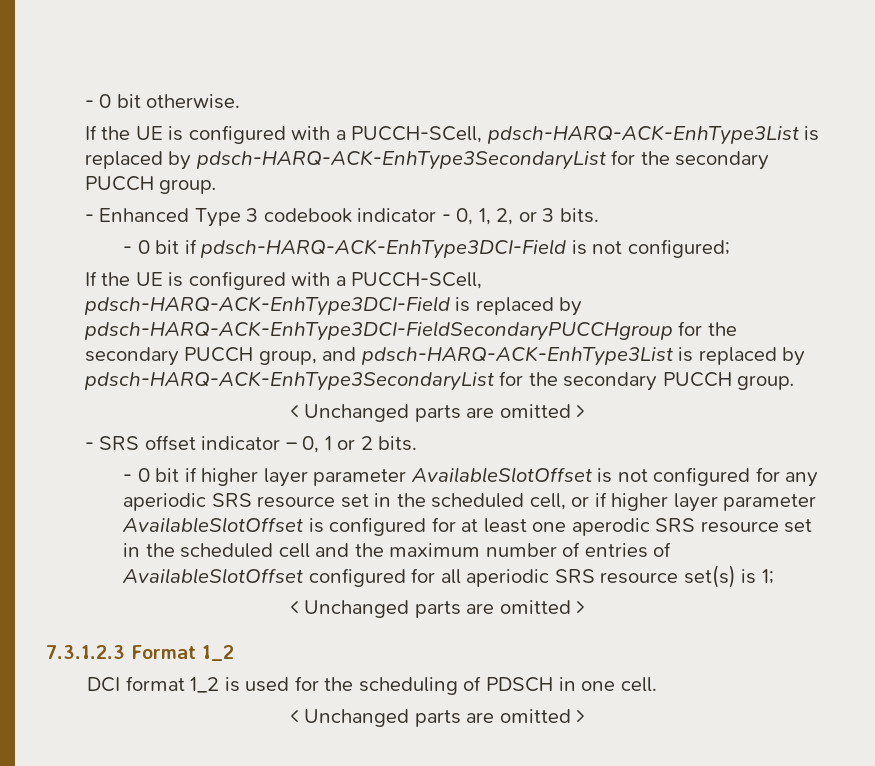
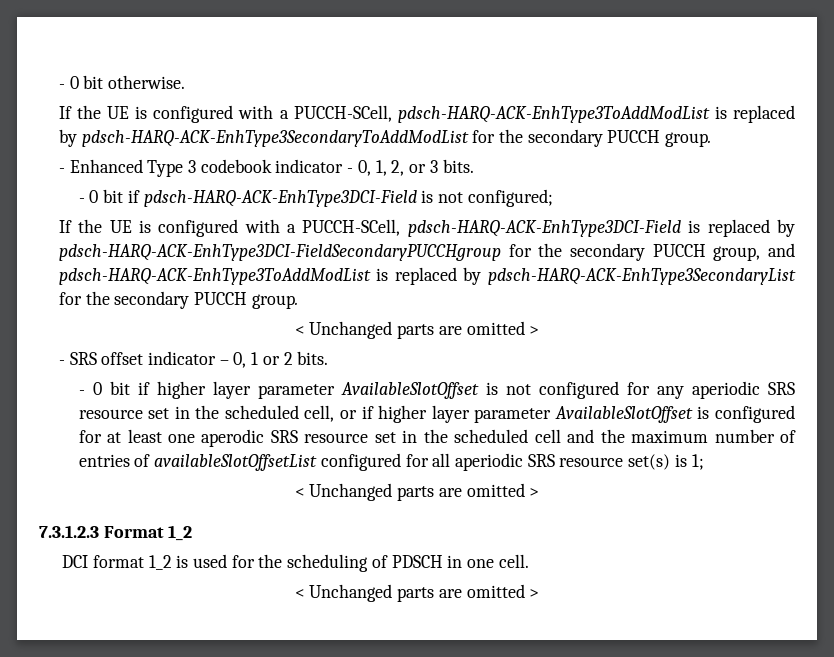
[486,126,820,145] [84,151,606,170] pdsch-HARQ-ACK-EnhType3List is replaced by pdsch-HARQ-ACK-EnhType3SecondaryList -> [397,105,795,123] [58,129,469,147] pdsch-HARQ-ACK-EnhType3ToAddModList is replaced by pdsch-HARQ-ACK-EnhType3SecondaryToAddModList
[360,347,673,366] pdsch-HARQ-ACK-EnhType3List -> [58,268,371,285] pdsch-HARQ-ACK-EnhType3ToAddModList
[122,568,304,584] AvailableSlotOffset -> [154,454,318,471] availableSlotOffsetList

